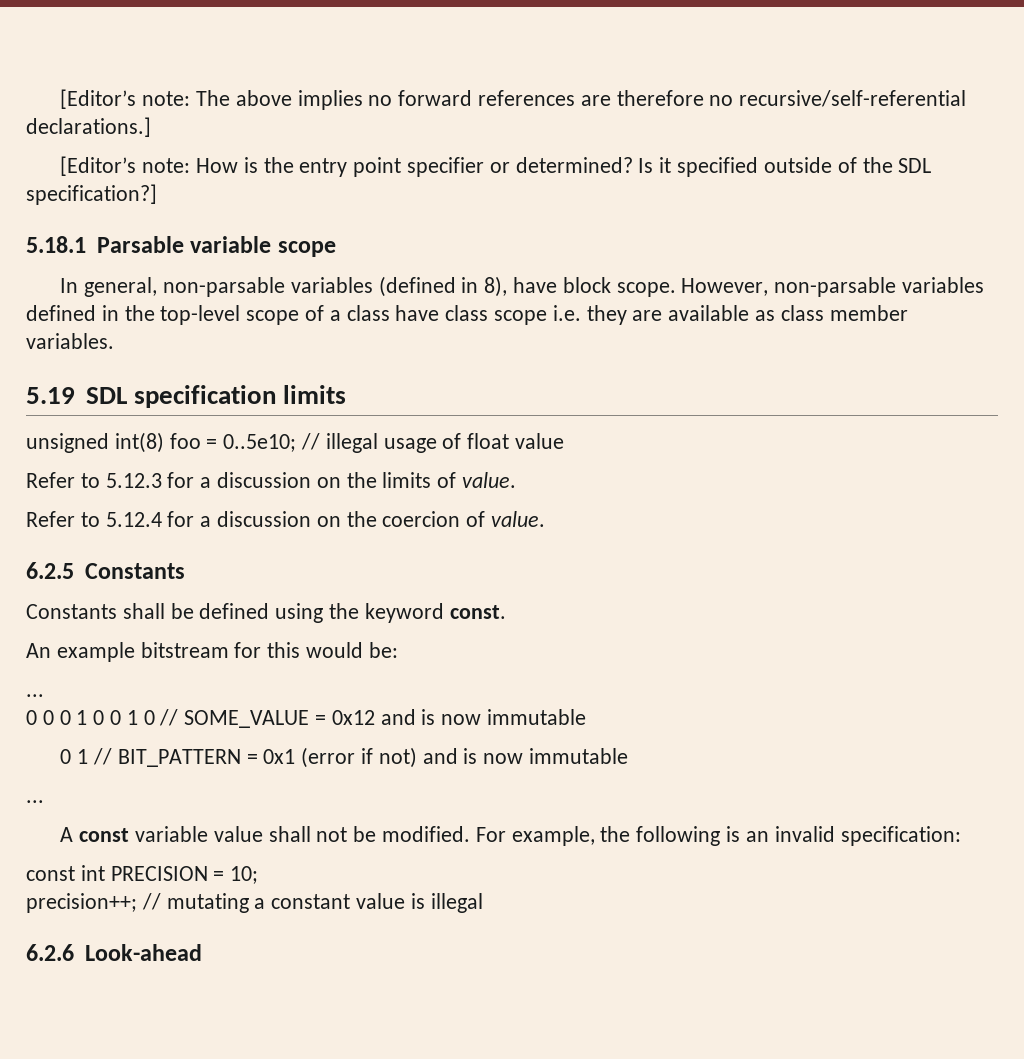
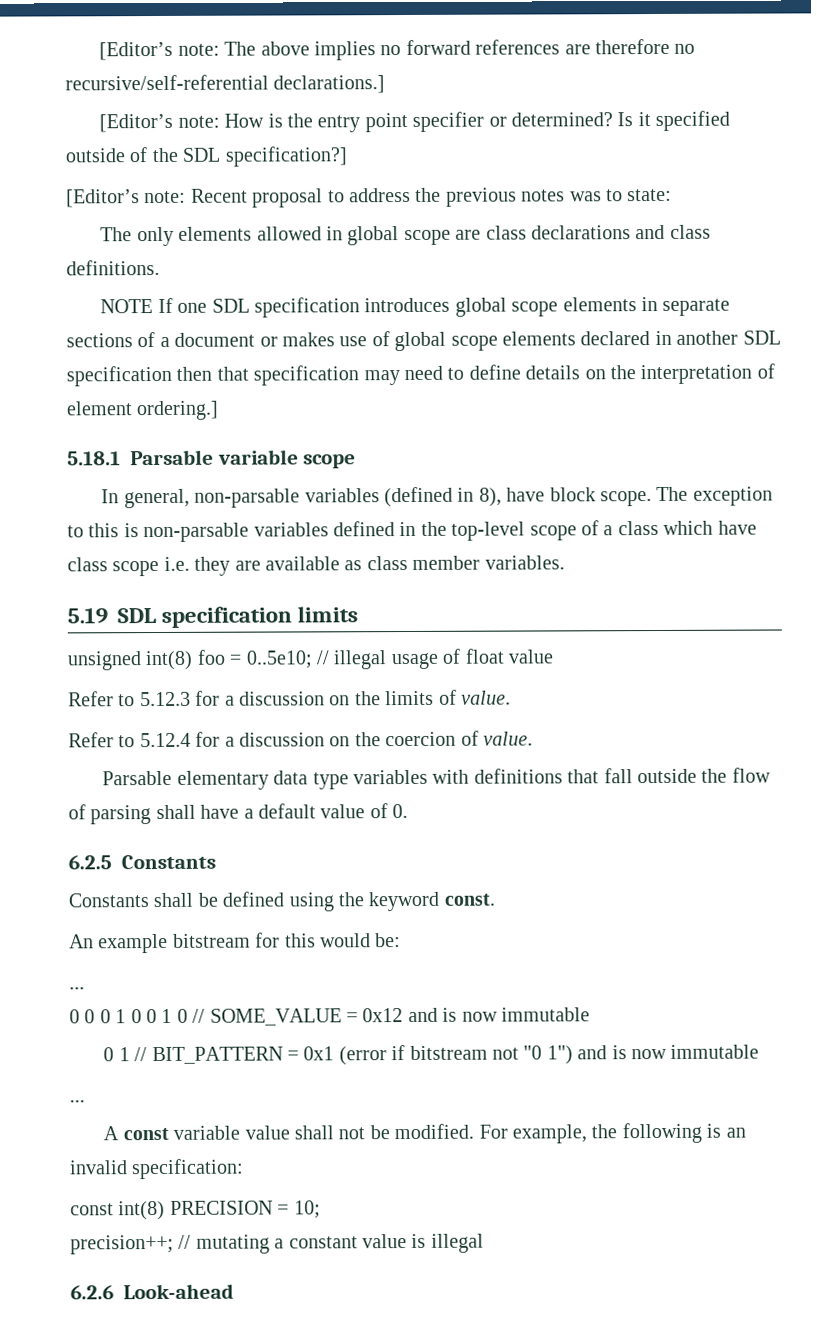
(157, 194) none -> [66,187,673,208] [100,224,711,247] [66,259,160,276] [100,296,731,318] [66,330,781,352] [66,363,775,387] [66,400,220,421] // [Editor’s note: Recent proposal to address the previous notes was to state: // The only elements allowed in global scope are class declarations and class definitions. // NOTE If one SDL specification introduces global scope elements in separate sections of a document or makes use of global scope elements declared in another SDL specification then that specification may need to define details on the interpretation of element ordering.]
[681,278,769,296] However, -> [656,486,773,506] [67,523,139,538] The exception to this is
(390, 313) none -> [663,520,714,535] which
(546, 519) none -> [102,767,771,790] [68,803,409,825] // Parsable elementary data type variables with definitions that fall outside the flow of parsing shall have a default value of 0.
[378,747,417,768] not) -> [409,1045,573,1065] bitstream not "0 1")
[80,865,105,881] int -> [118,1200,166,1221] int(8)

